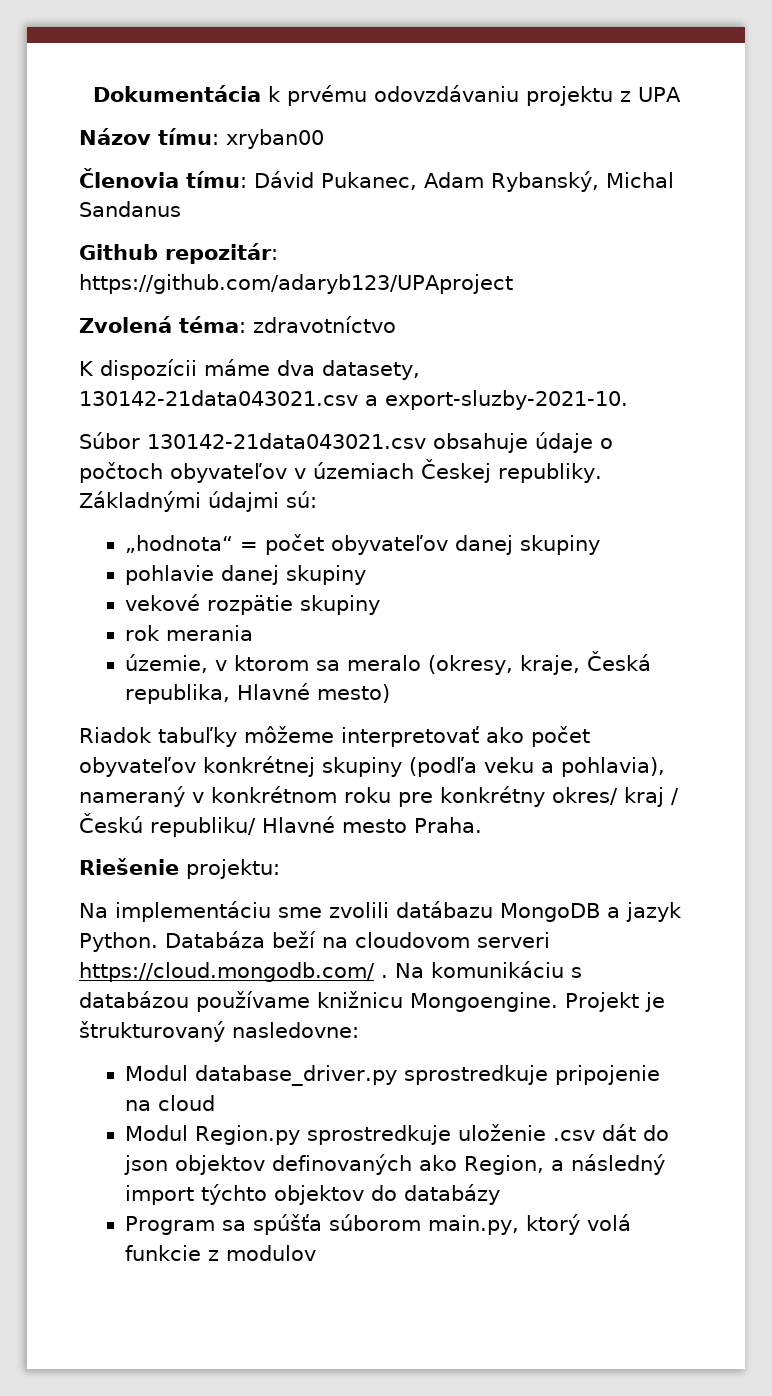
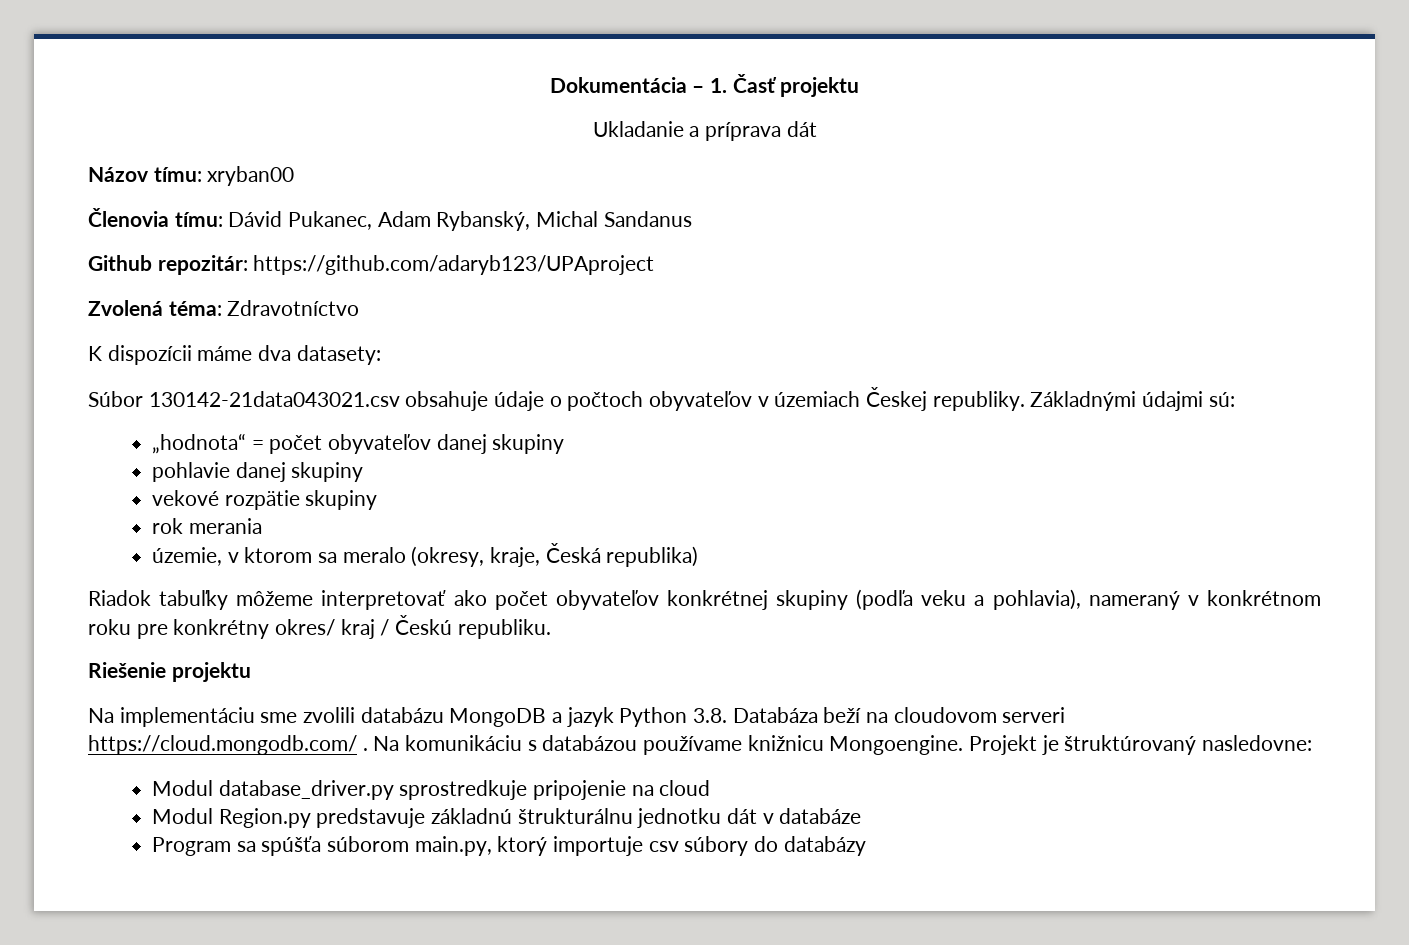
[267,85,681,106] k prvému odovzdávaniu projektu z UPA -> [692,74,860,97] [592,121,817,141] – 1. Časť projektu // Ukladanie a príprava dát
[253,316,396,333] zdravotníctvo -> [227,300,360,316] Zdravotníctvo
[322,360,420,380] [79,390,628,410] datasety, 130142-21data043021.csv a export-sluzby-2021-10. -> [296,345,381,365] datasety:
[125,683,391,704] republika, Hlavné mesto) -> [606,546,699,567] republika)
[149,816,482,837] republiku/ Hlavné mesto Praha. -> [457,619,551,639] republiku.
[186,859,280,879] projektu: -> [171,662,251,682] projektu
[396,901,493,918] datábazu -> [360,707,444,723] databázu
[79,932,158,952] Python. -> [619,707,728,727] Python 3.8.
[79,1021,225,1042] štrukturovaný -> [1064,735,1197,755] štruktúrovaný
[307,1124,670,1145] [124,1154,666,1175] [125,1184,501,1205] sprostredkuje uloženie .csv dát do json objektov definovaných ako Region, a následný import týchto objektov do databázy -> [316,808,862,828] predstavuje základnú štrukturálnu jednotku dát v databáze
[587,1214,632,1231] [125,1245,317,1261] volá funkcie z modulov -> [552,836,866,856] importuje csv súbory do databázy

